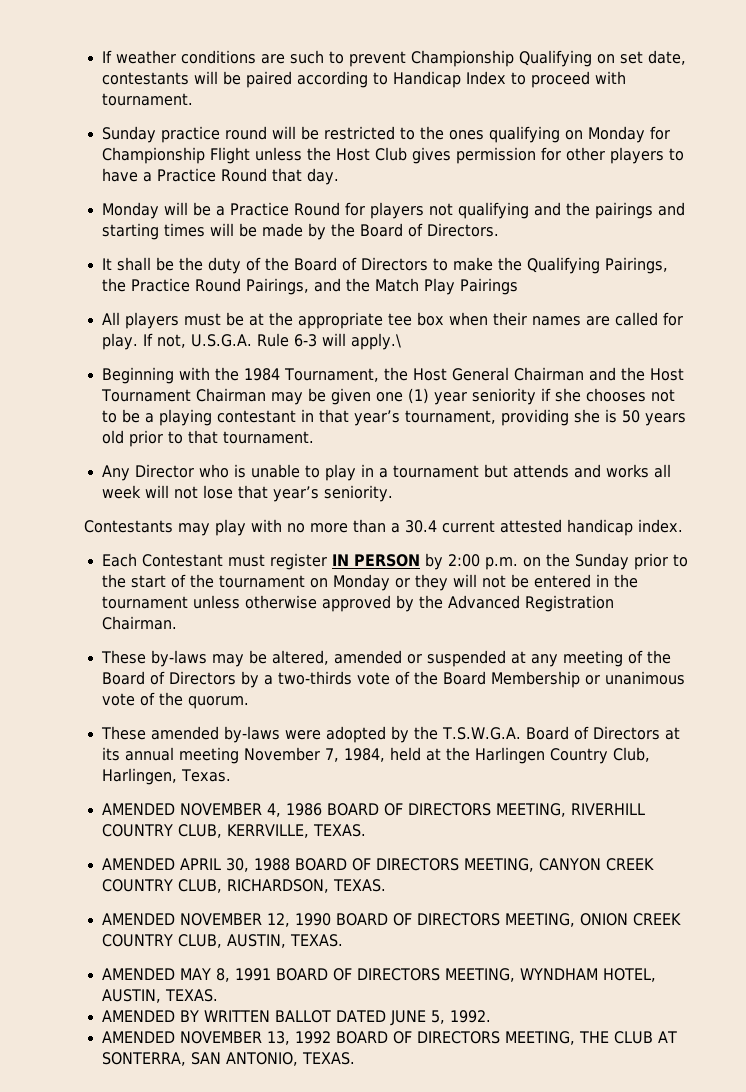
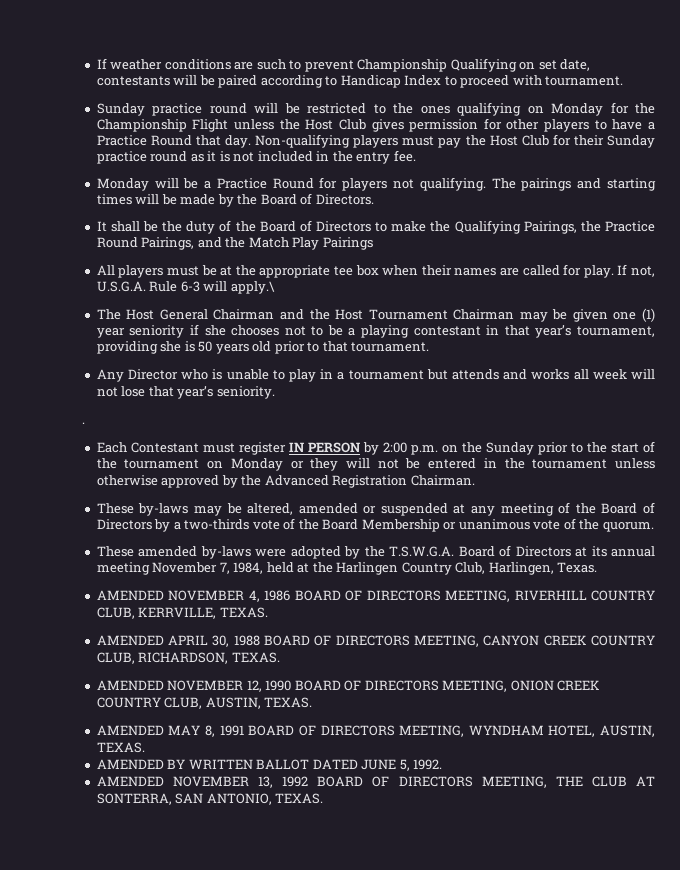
(670, 133) none -> [635,103,655,114] the
(339, 176) none -> [255,134,656,148] [96,150,416,164] Non-qualifying players must pay the Host Club for their Sunday practice round as it is not included in the entry fee.
[457,202,590,219] qualifying and the -> [419,177,516,191] qualifying. The
[101,367,408,384] Beginning with the 1984 Tournament, the -> [96,309,121,320] The
[84,519,684,536] Contestants may play with no more than a 30.4 current attested handicap index. -> [82,422,86,424] .

